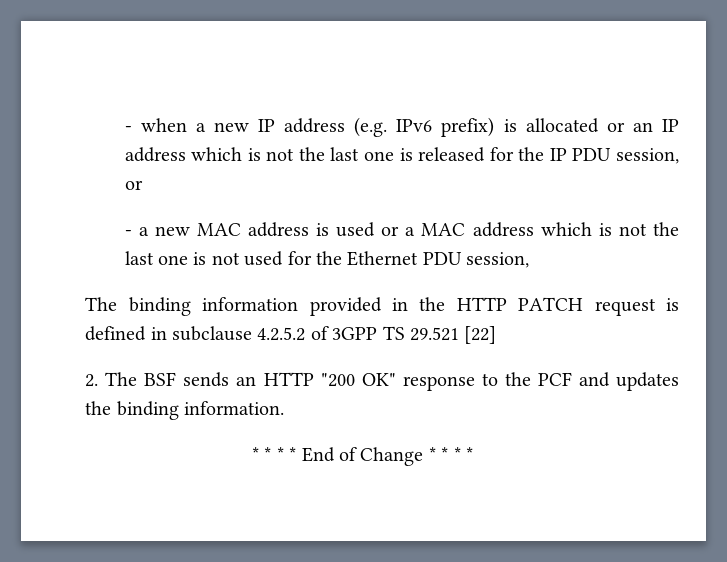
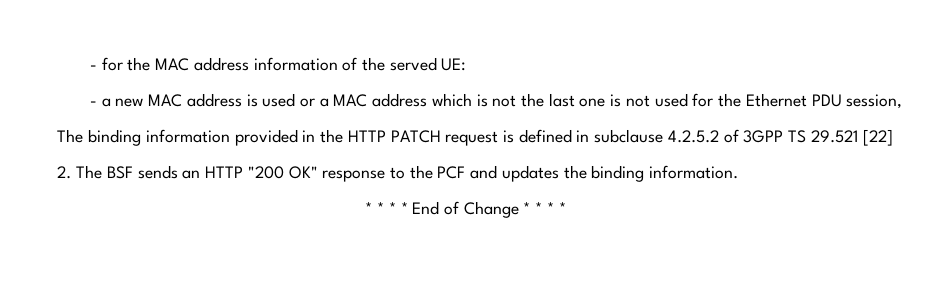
[124,117,679,137] [124,147,679,164] [124,180,143,190] - when a new IP address (e.g. IPv6 prefix) is allocated or an IP address which is not the last one is released for the IP PDU session, or -> [89,57,467,71] - for the MAC address information of the served UE:

